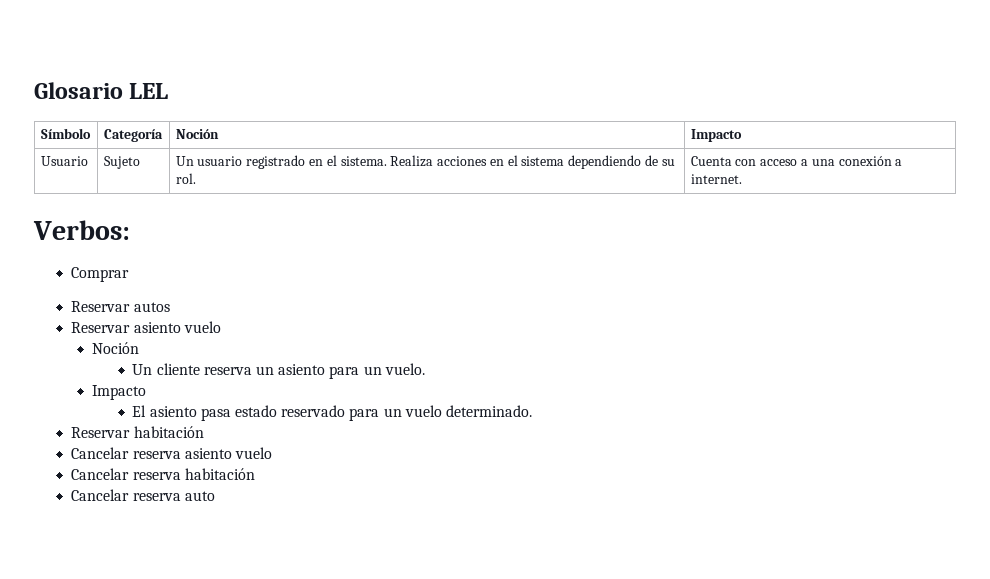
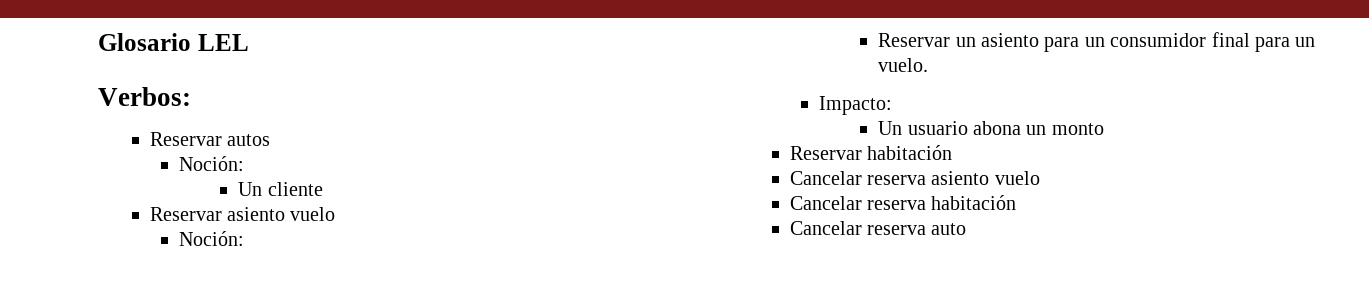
[40,128,91,139] [103,129,163,142] [175,129,219,139] [690,129,742,142] [40,156,88,166] [103,156,140,169] [175,155,675,169] [175,173,196,184] [690,156,903,166] [690,174,742,184] // Símbolo | Categoría | Noción | Impacto // Usuario | Sujeto | Un usuario registrado en el sistema. Realiza acciones en el sistema dependiendo de su rol. | Cuenta con acceso a una conexión a internet. -> (249, 42) none
[71,267,130,282] // Comprar -> (191, 96) none
(170, 307) none -> [179,156,245,171] [238,182,323,196] // Noción: // Un cliente
[91,342,139,354] [132,363,425,379] [91,385,146,400] [132,405,532,421] Noción // Un cliente reserva un asiento para un vuelo. // Impacto // El asiento pasa estado reservado para un vuelo determinado. -> [179,231,245,246] [878,32,1316,52] [878,58,929,72] [819,96,893,115] [878,121,1104,135] Noción: // Reservar un asiento para un consumidor final para un vuelo. // Impacto: // Un usuario abona un monto

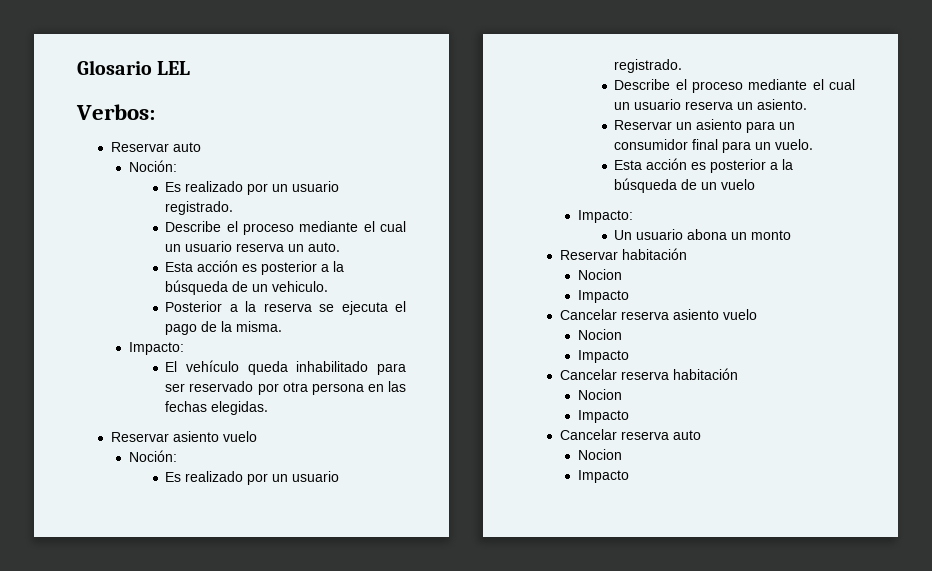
[226,134,270,146] [179,156,245,171] [238,182,323,196] [149,207,336,221] [179,231,245,246] autos // Noción: // Un cliente // Reservar asiento vuelo // Noción: -> [172,142,201,152] [128,160,177,172] [165,181,340,195] [165,201,234,215] [165,221,406,235] [165,241,341,252] [165,260,345,275] [165,280,329,295] [165,301,406,315] [165,321,283,335] [128,342,184,355] [165,360,406,375] [165,381,406,395] [165,401,269,415] [110,431,257,442] [128,450,177,462] [165,471,340,485] [614,59,683,73] [614,79,855,93] [614,99,808,110] auto // Noción: // Es realizado por un usuario registrado. // Describe el proceso mediante el cual un usuario reserva un auto. // Esta acción es posterior a la búsqueda de un vehiculo. // Posterior a la reserva se ejecuta el pago de la misma. // Impacto: // El vehículo queda inhabilitado para ser reservado por otra persona en las fechas elegidas. // Reservar asiento vuelo // Noción: // Es realizado por un usuario registrado. // Describe el proceso mediante el cual un usuario reserva un asiento.
(929, 65) none -> [614,158,794,173] [614,178,756,193] // Esta acción es posterior a la búsqueda de un vuelo
(952, 152) none -> [577,269,622,280] [577,290,629,303] // Nocion // Impacto
(1040, 178) none -> [577,329,622,340] [577,350,629,363] // Nocion // Impacto
(1017, 202) none -> [577,389,622,400] [577,410,629,423] // Nocion // Impacto
(967, 229) none -> [577,449,622,460] [577,470,629,483] // Nocion // Impacto

